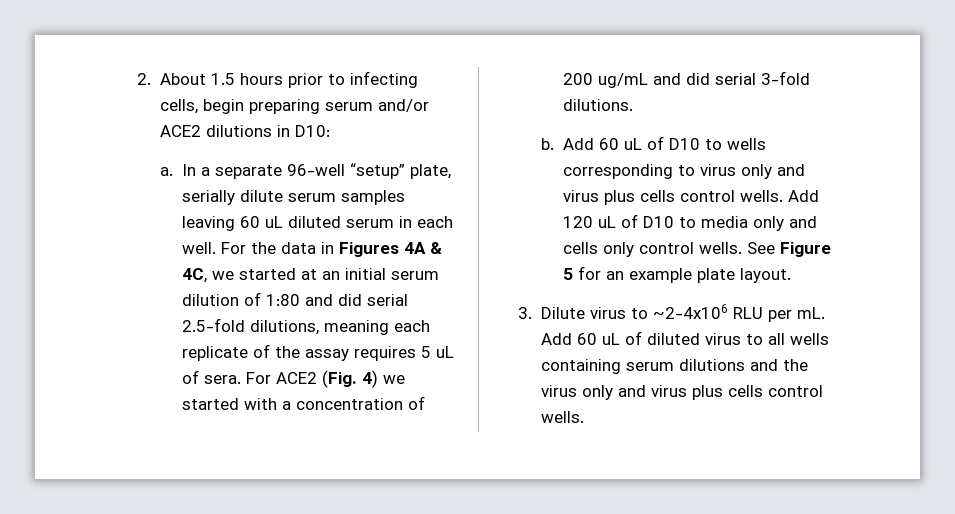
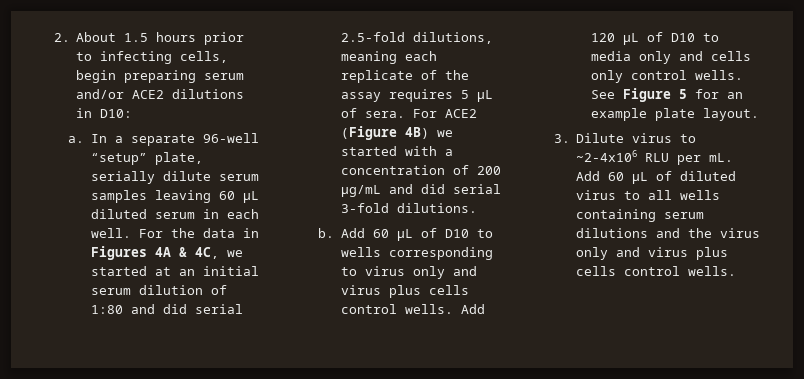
[264,216,283,228] uL -> [242,191,259,203] μL
[435,346,454,358] uL -> [476,90,493,102] μL
[321,370,378,388] (Fig. 4) -> [340,126,429,140] (Figure 4B)
[597,73,648,88] ug/mL -> [340,185,381,197] μg/mL
[623,138,642,150] uL -> [396,229,413,241] μL
[597,216,616,228] uL -> [622,33,639,45] μL
[601,333,620,345] uL -> [632,172,649,184] μL

